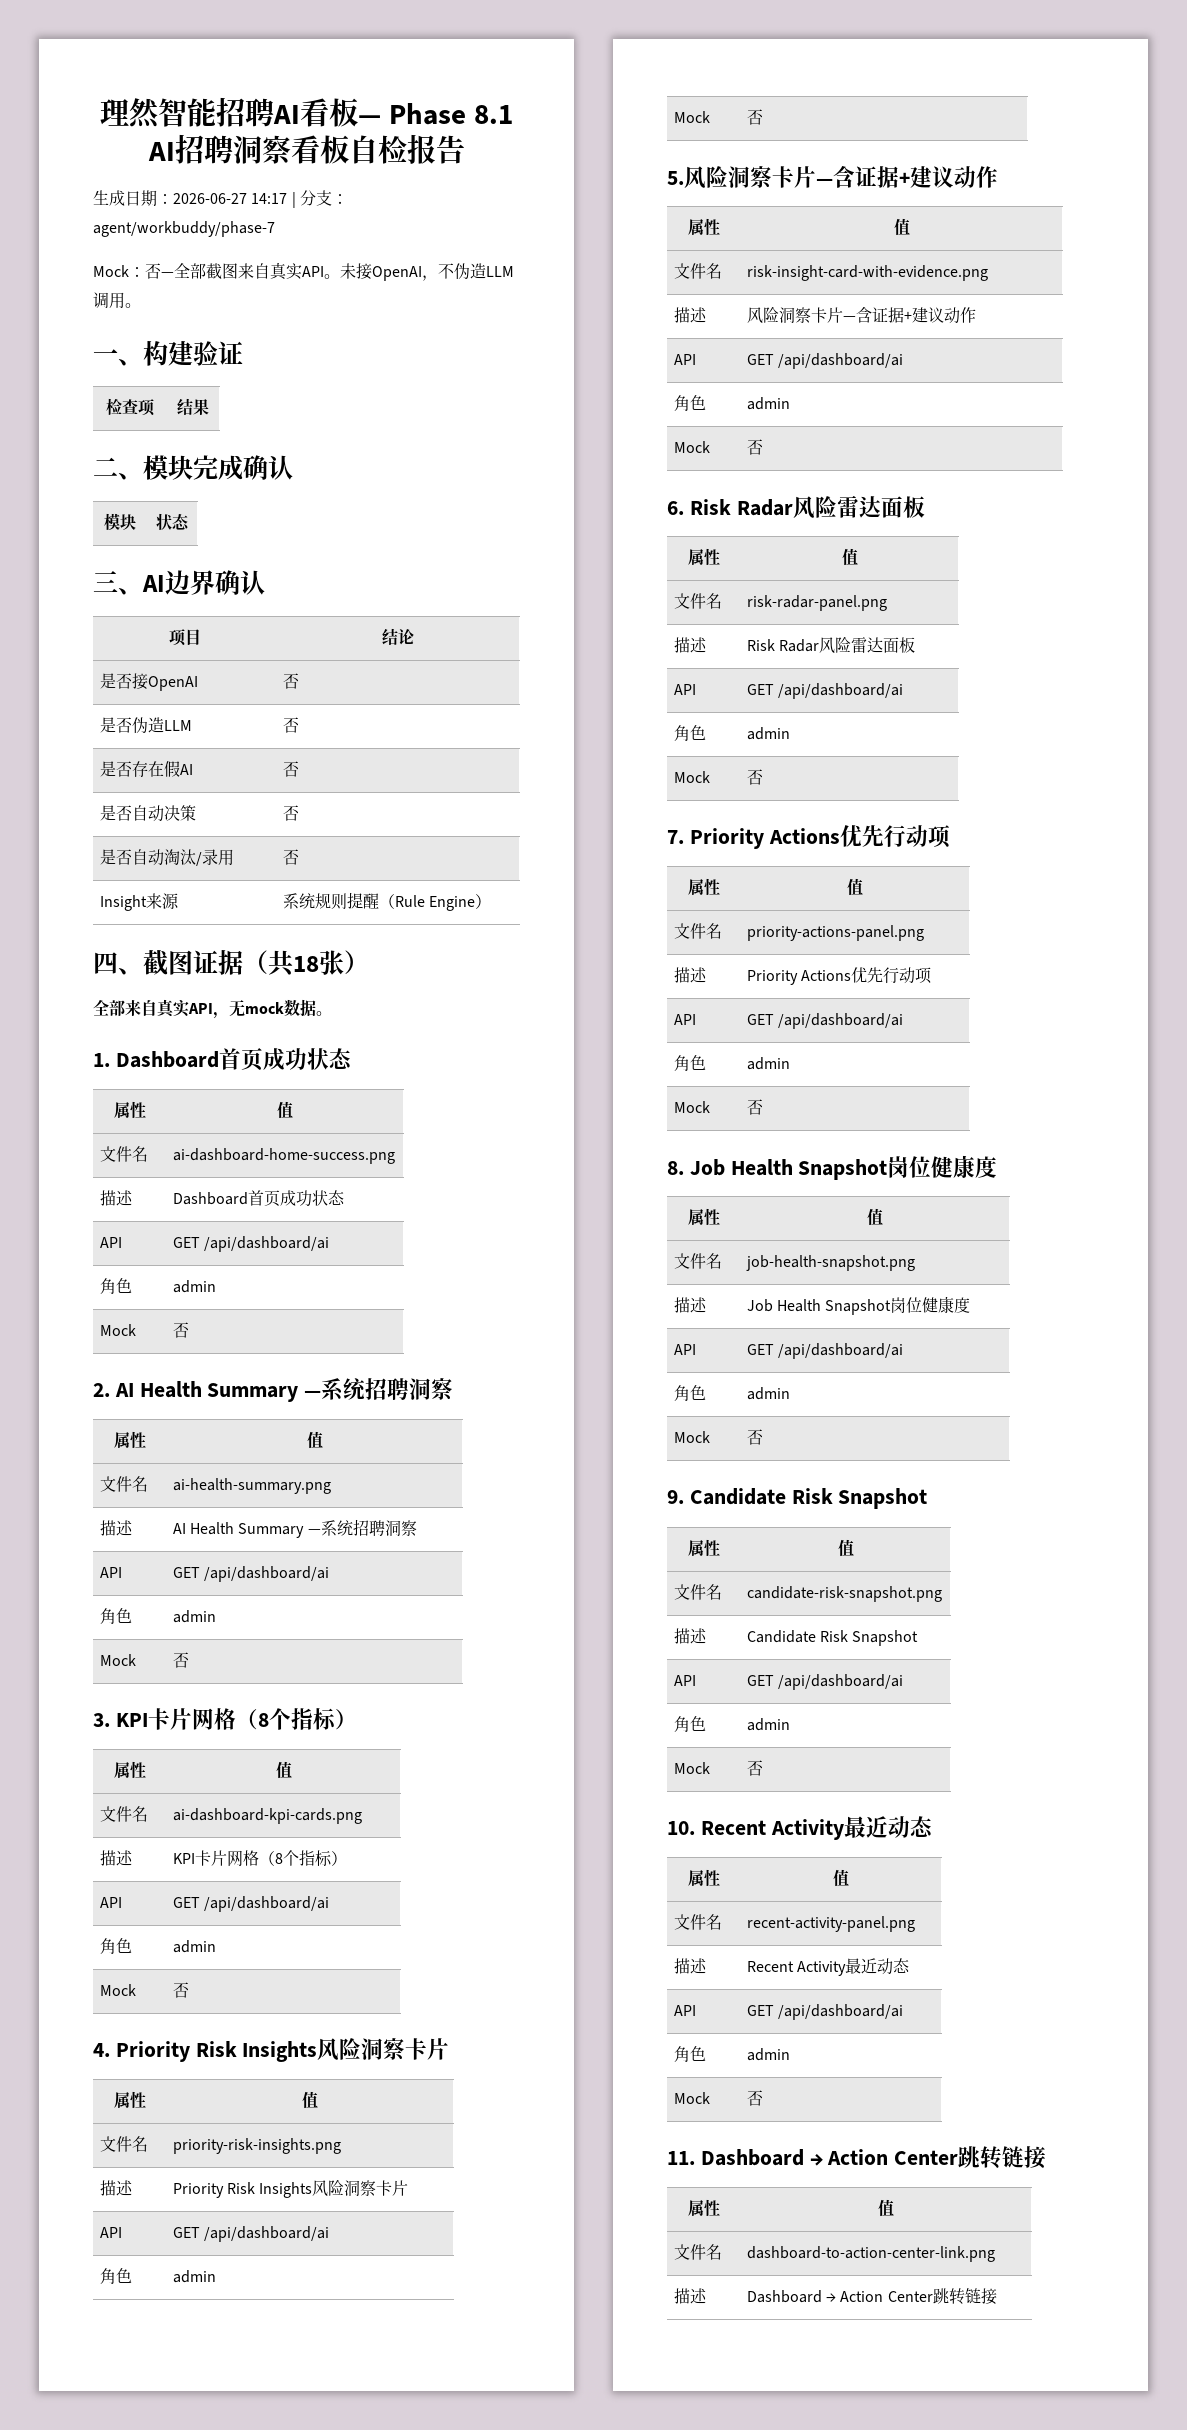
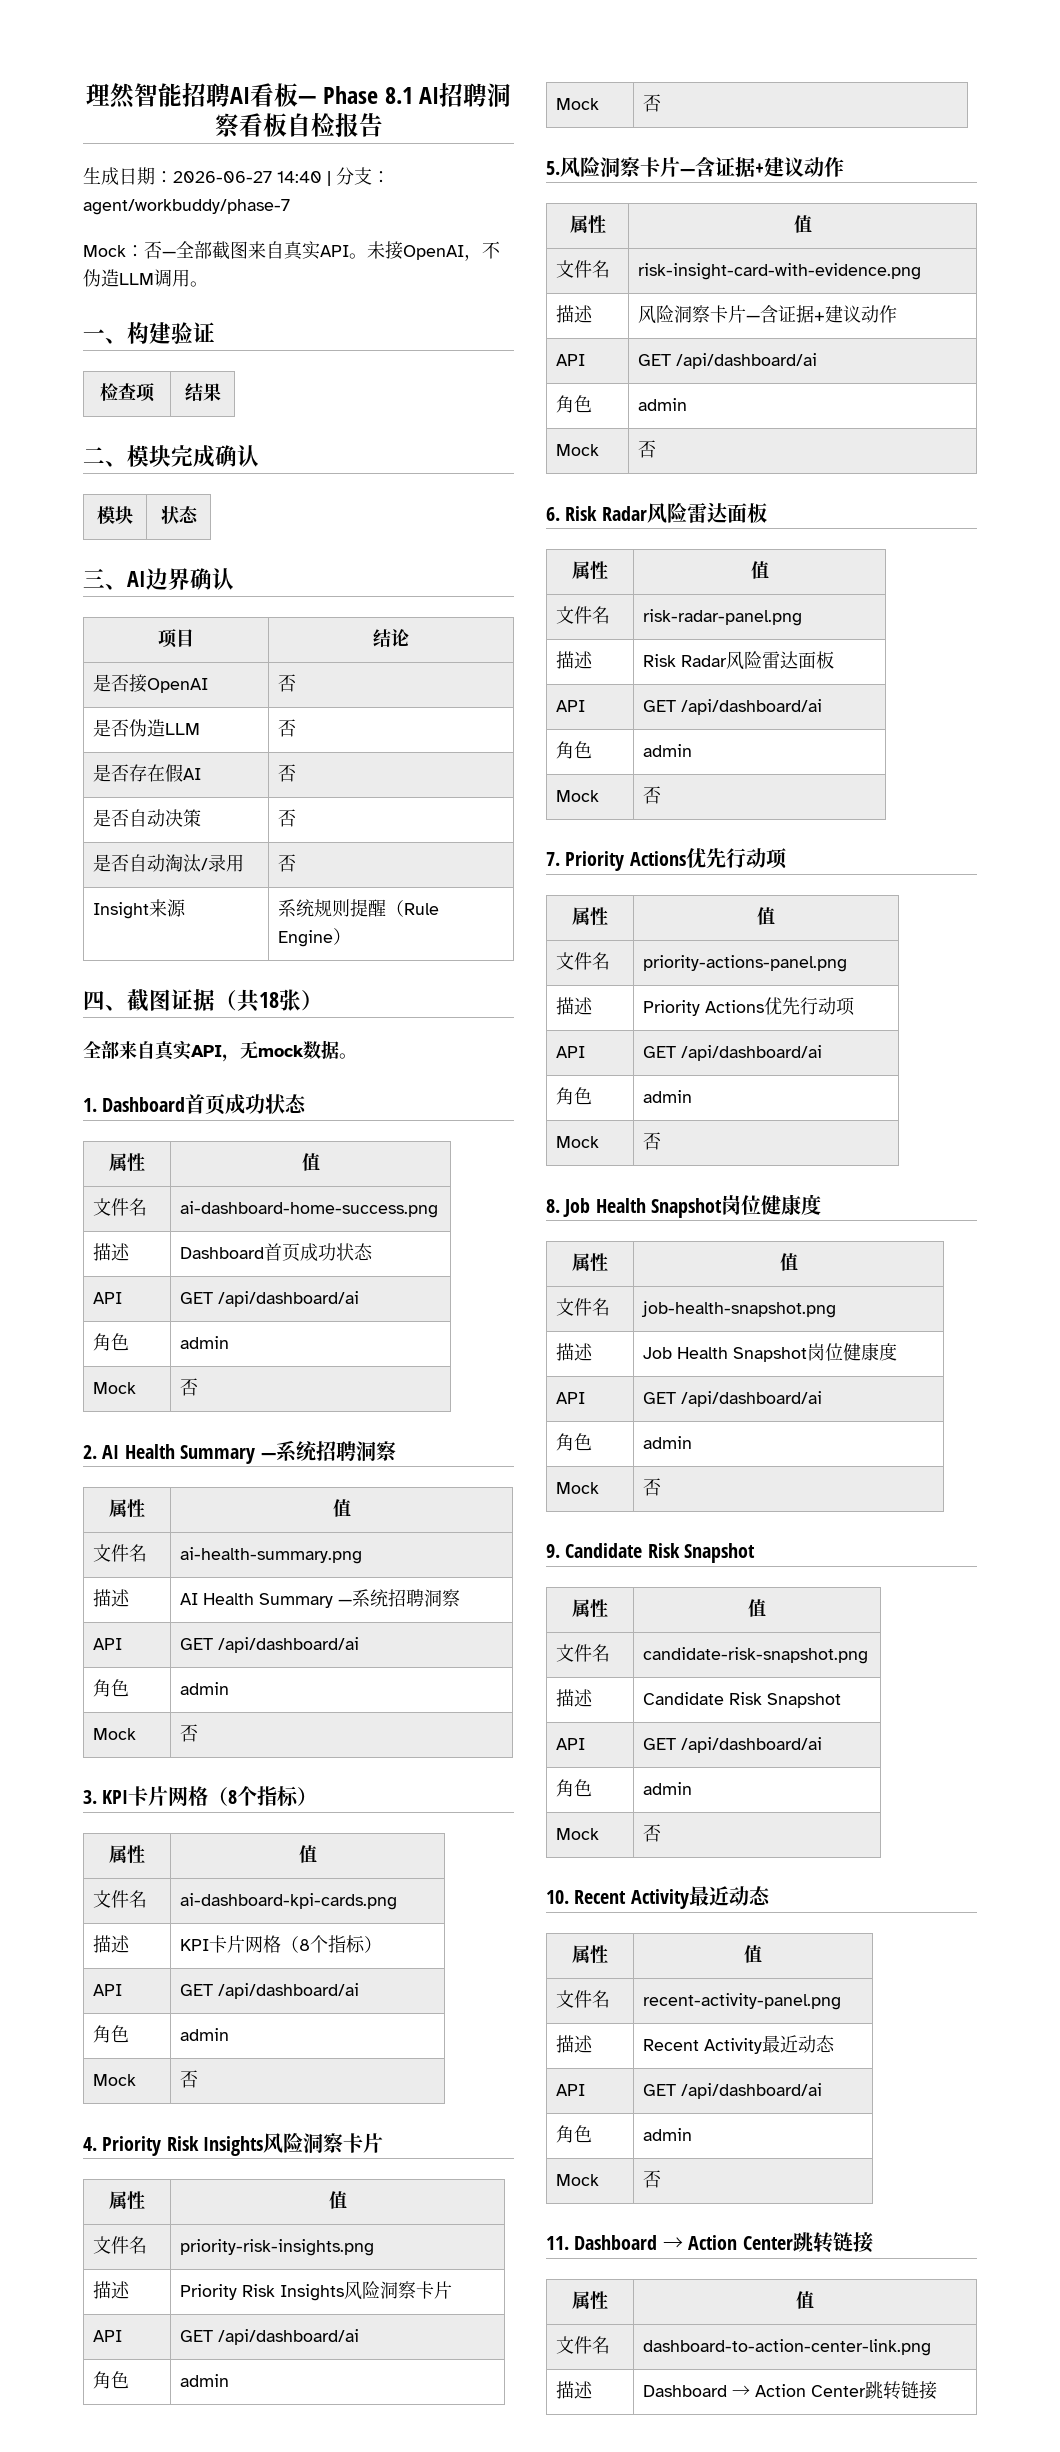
[251,193,288,204] 14:17 -> [277,171,322,183] 14:40

